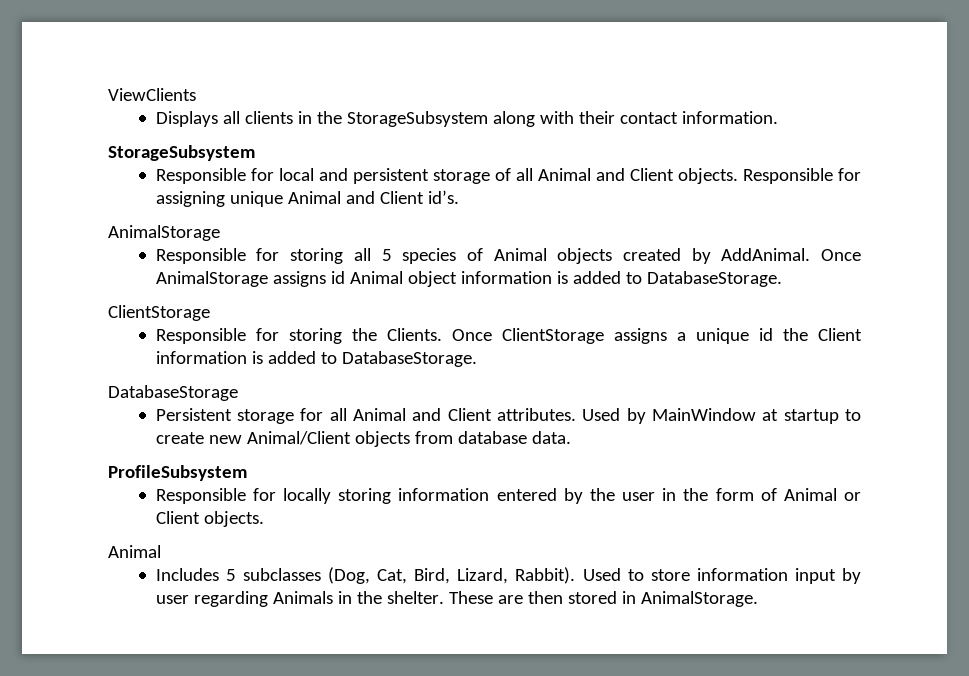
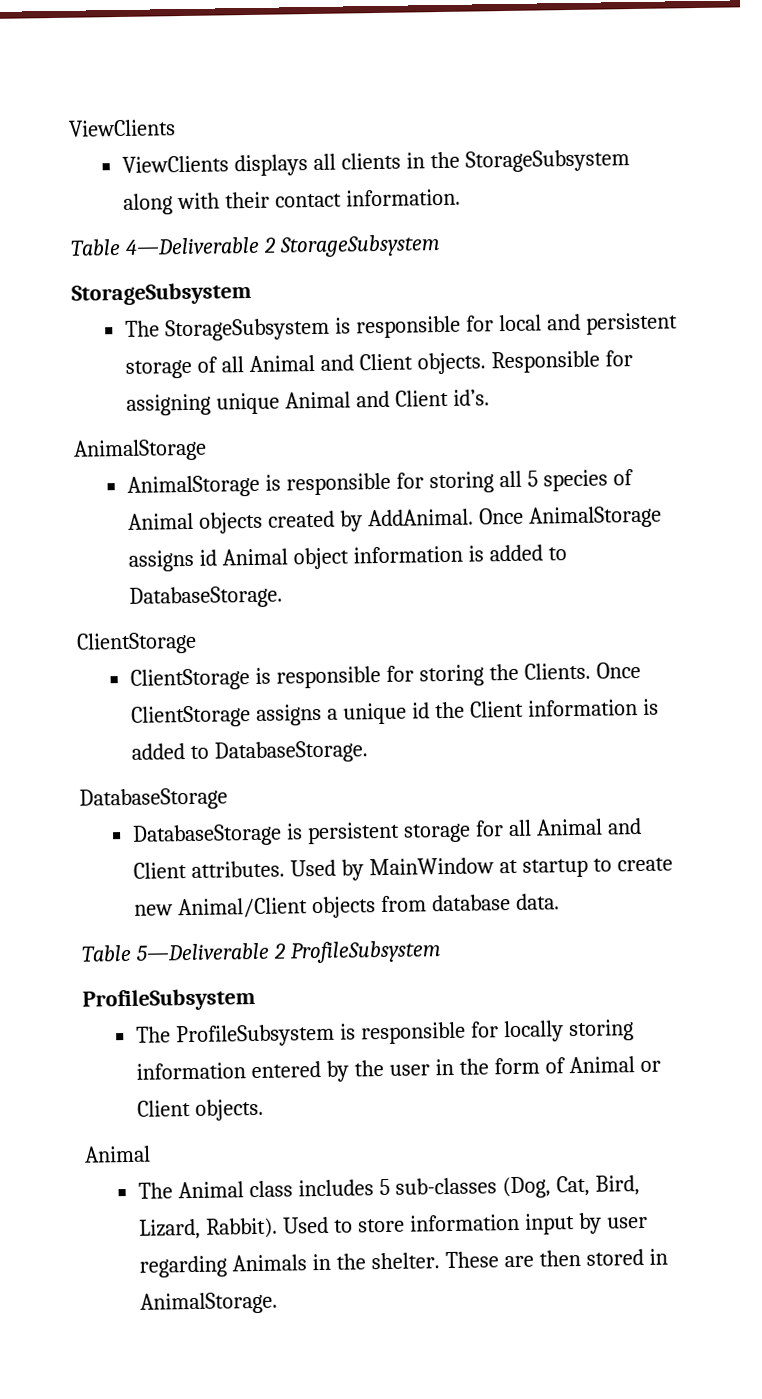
[155,111,218,127] Displays -> [122,154,309,177] ViewClients displays
[108,145,255,161] [155,168,246,184] StorageSubsystem // Responsible -> [70,234,441,258] [71,281,252,306] [125,315,462,342] Table 4—Deliverable 2 StorageSubsystem // StorageSubsystem // The StorageSubsystem is responsible
[155,248,246,264] Responsible -> [127,472,392,498] AnimalStorage is responsible
[155,328,246,344] Responsible -> [130,665,382,691] ClientStorage is responsible
[155,408,232,421] Persistent -> [132,821,401,847] DatabaseStorage is persistent
[108,465,247,481] [155,488,246,504] ProfileSubsystem // Responsible -> [81,940,442,964] [82,987,256,1012] [136,1021,467,1048] Table 5—Deliverable 2 ProfileSubsystem // ProfileSubsystem // The ProfileSubsystem is responsible
[155,568,321,581] Includes 5 subclasses -> [138,1177,497,1199] The Animal class includes 5 sub-classes

